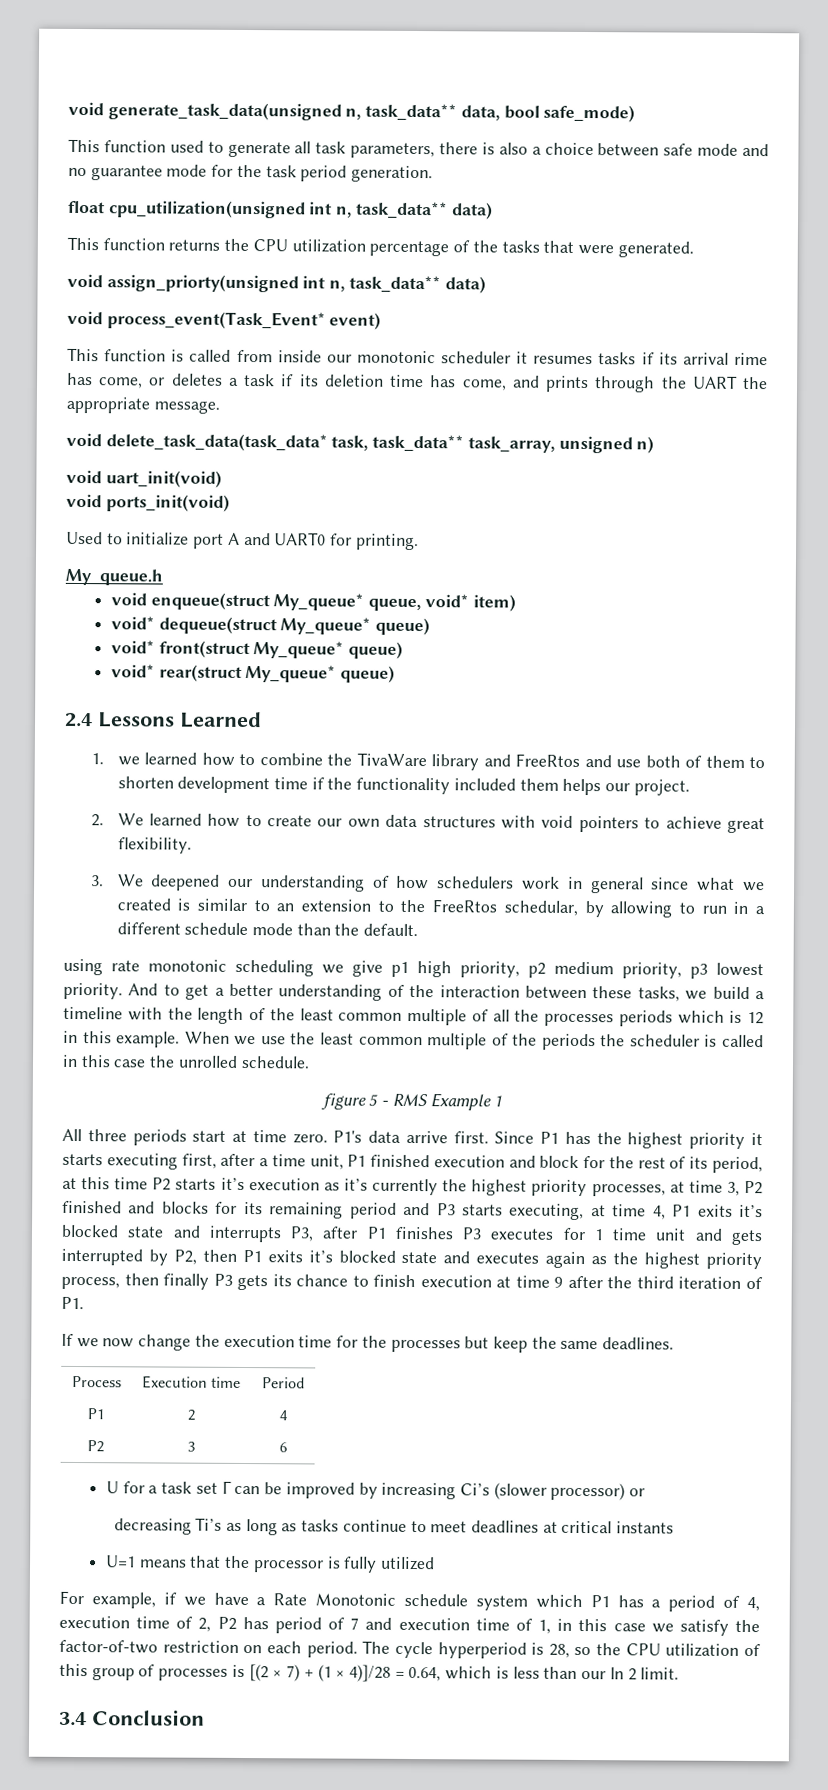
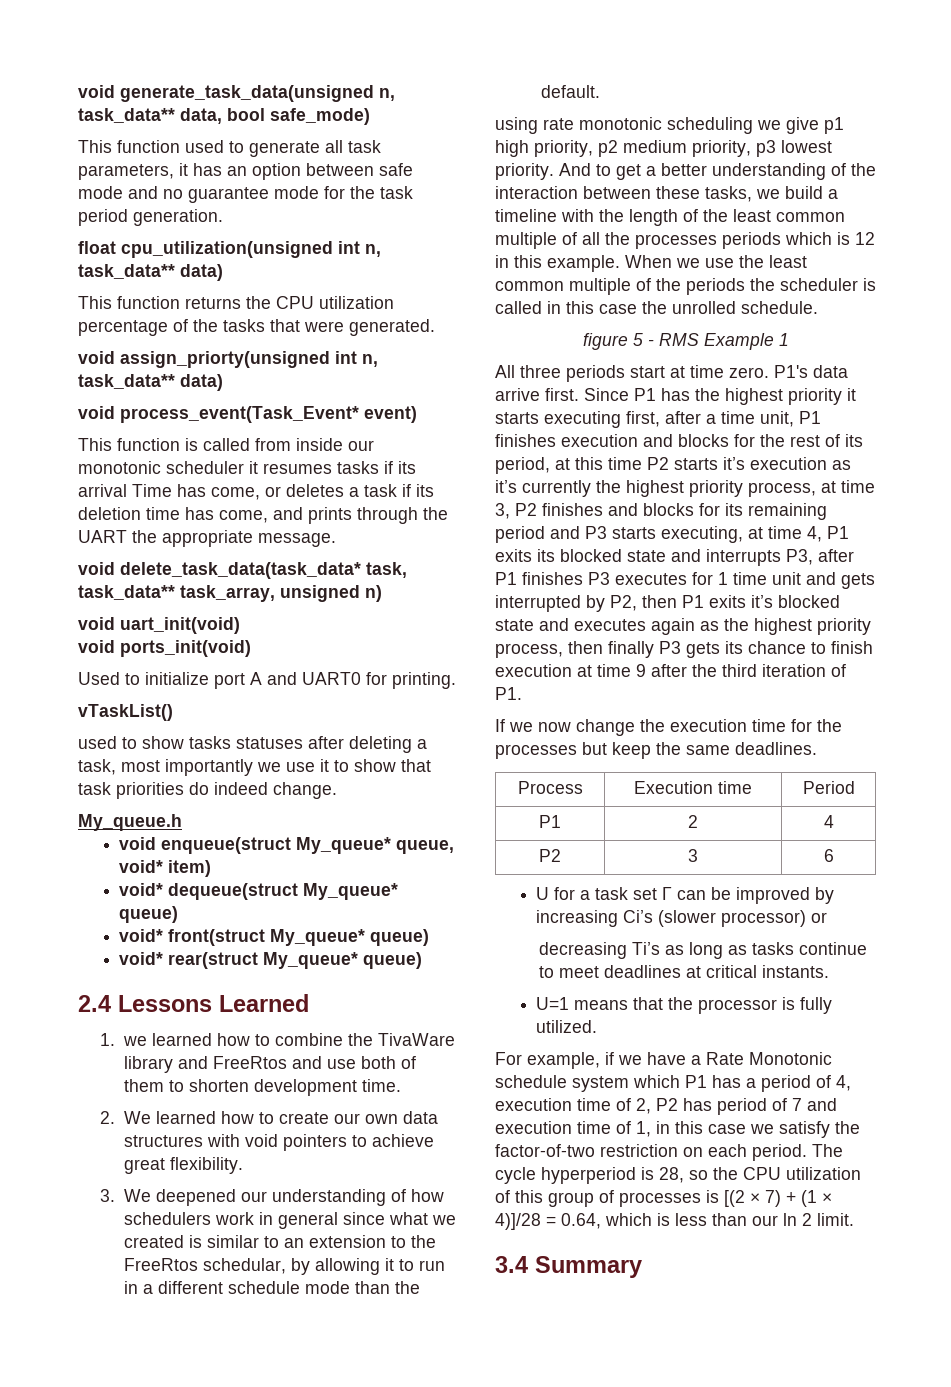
[439,142,594,156] there is also a choice -> [179,163,301,180] it has an option
[733,352,768,366] rime -> [132,484,172,497] Time
(419, 542) none -> [78,704,173,721] [78,736,427,753] [78,759,431,776] [78,782,337,799] // vTaskList() // used to show tasks statuses after deleting a task, most importantly we use it to show that task priorities do indeed change.
[273,777,690,796] time if the functionality included them helps our project. -> [361,1079,401,1092] time.
(673, 909) none -> [384,1258,394,1271] it
[370,1154,431,1168] finished -> [495,434,556,447] finishes
[539,1155,580,1168] block -> [678,434,729,447] blocks
[591,1184,666,1197] processes, -> [748,482,816,497] process,
[62,1200,122,1214] finished -> [542,503,603,516] finishes
[739,1204,763,1218] it’s -> [537,549,555,562] its
[616,1521,675,1534] instants -> [762,965,830,978] instants.
[380,1556,436,1571] utilized -> [536,1020,598,1033] utilized.
[92,1709,205,1726] Conclusion -> [535,1256,642,1278] Summary

